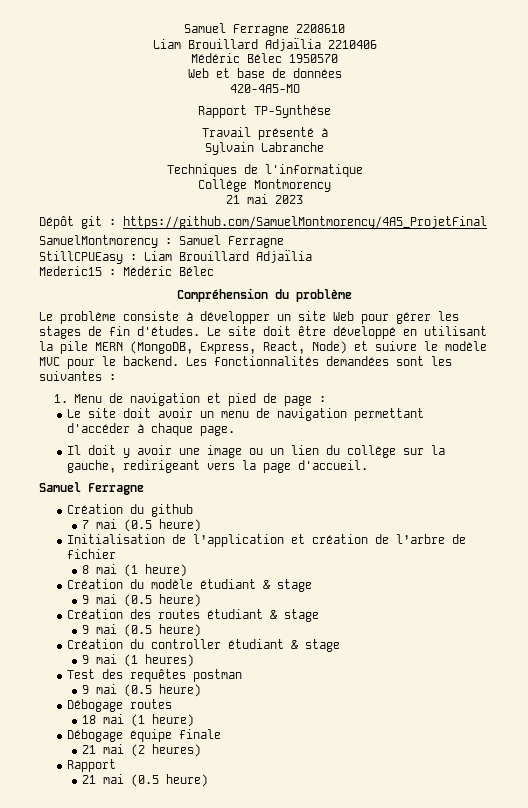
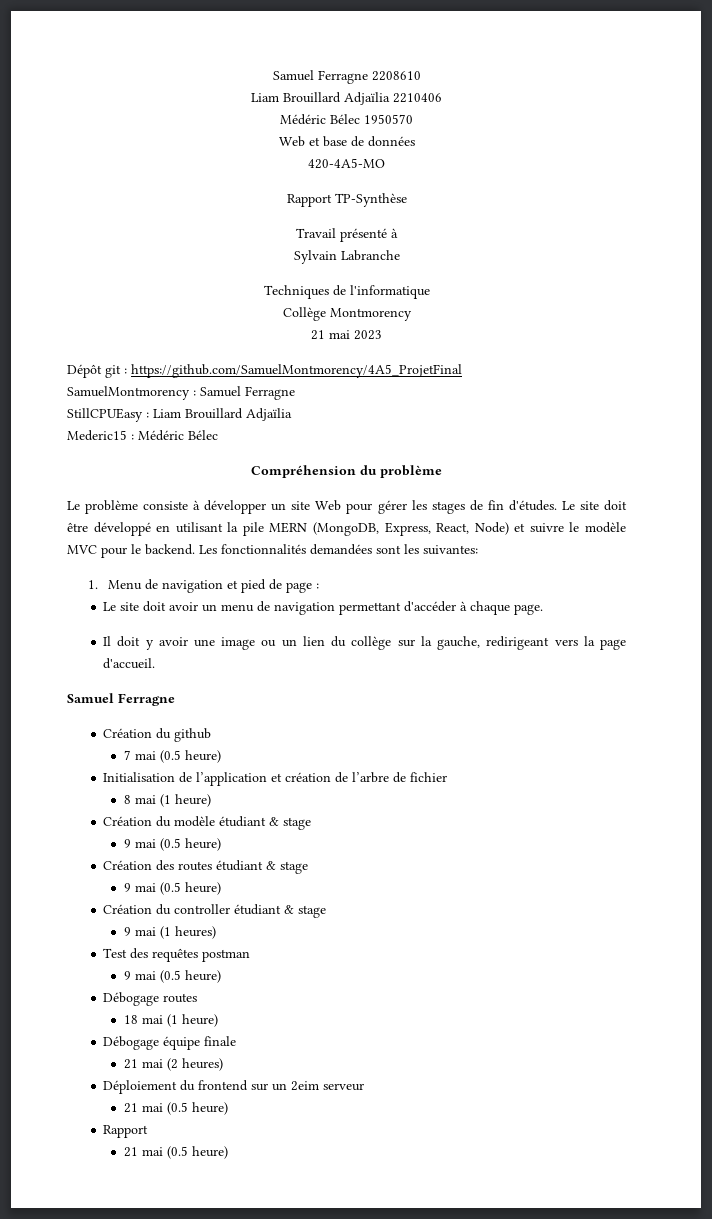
[39,371,116,381] suivantes : -> [423,545,478,555] suivantes:
(202, 750) none -> [103,1080,365,1094] [123,1102,228,1115] // Déploiement du frontend sur un 2eim serveur // 21 mai (0.5 heure)

